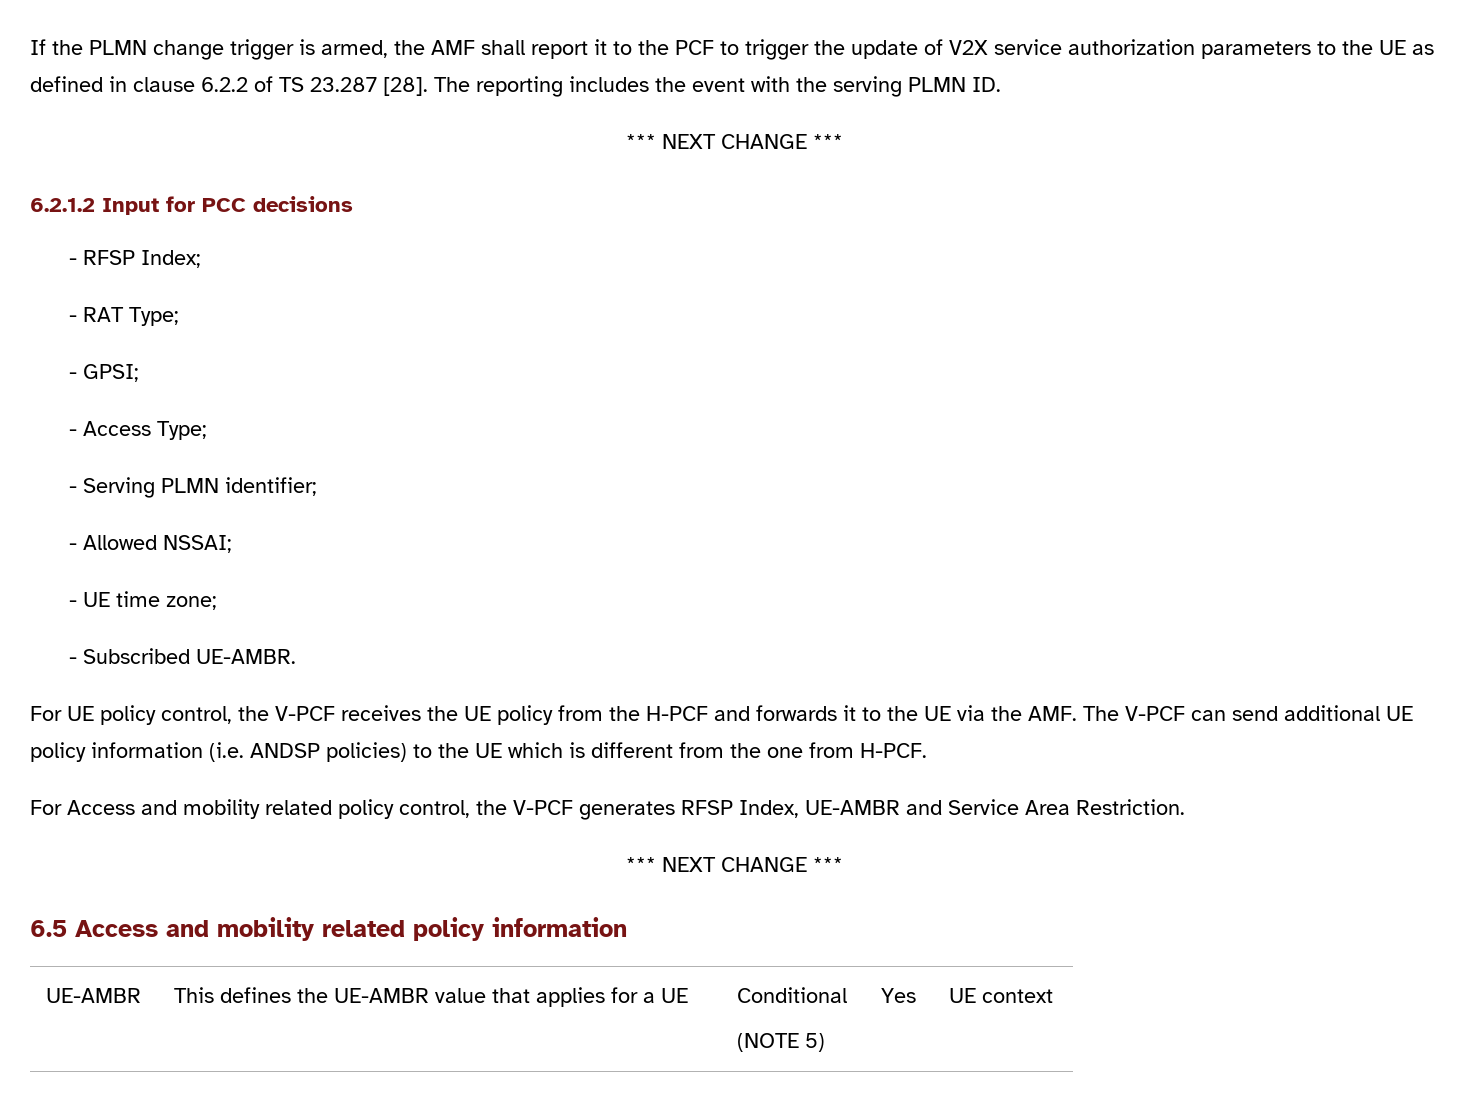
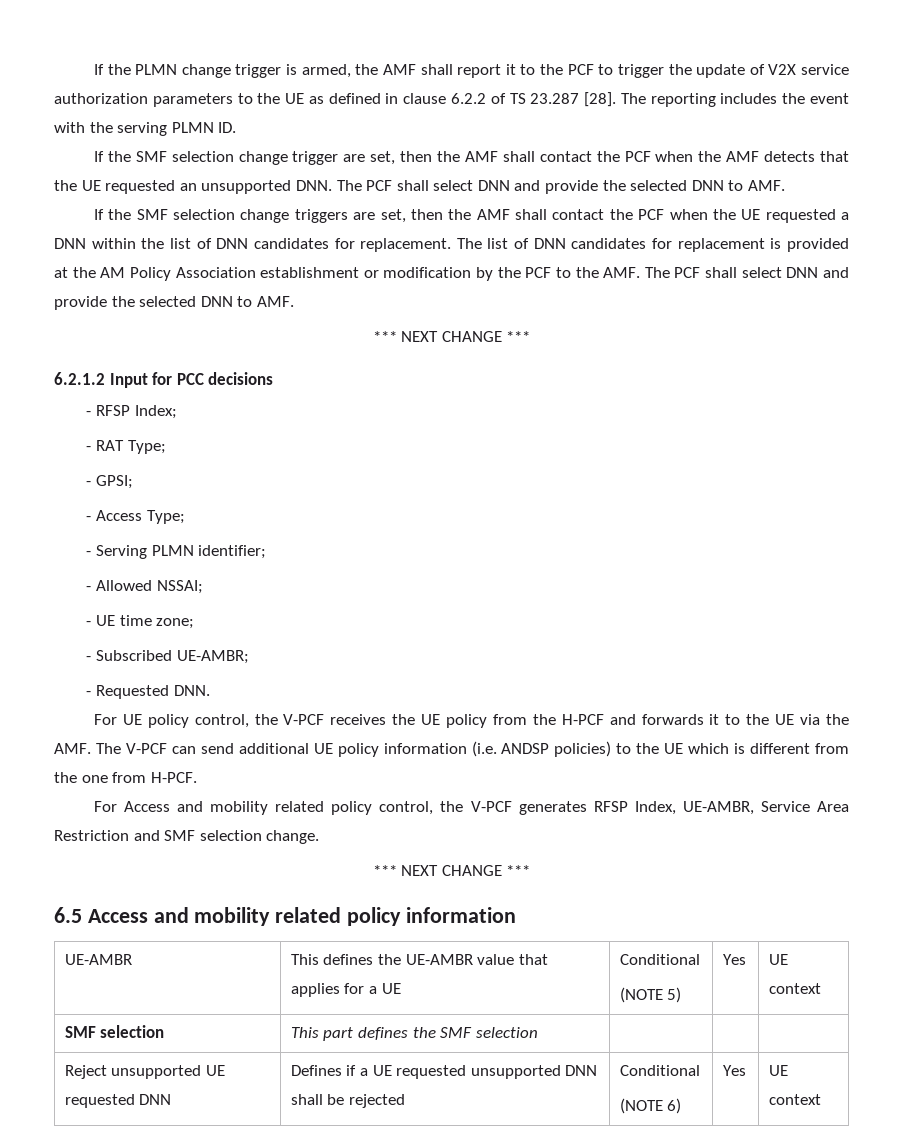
(1001, 84) none -> [93,151,850,165] [54,180,786,194] [93,209,849,223] [54,238,849,252] [54,267,850,281] [54,296,294,310] // If the SMF selection change trigger are set, then the AMF shall contact the PCF when the AMF detects that the UE requested an unsupported DNN. The PCF shall select DNN and provide the selected DNN to AMF. // If the SMF selection change triggers are set, then the AMF shall contact the PCF when the UE requested a DNN within the list of DNN candidates for replacement. The list of DNN candidates for replacement is provided at the AM Policy Association establishment or modification by the PCF to the AMF. The PCF shall select DNN and provide the selected DNN to AMF.
[196,649,297,664] UE-AMBR. -> [176,650,249,664] [86,685,210,699] UE-AMBR; // - Requested DNN.
[805,799,1185,815] UE-AMBR and Service Area Restriction. -> [682,801,850,815] [54,830,320,844] UE-AMBR, Service Area Restriction and SMF selection change.
(1054, 996) none -> [64,1025,165,1038] [290,1027,538,1041] [64,1065,226,1079] [64,1094,172,1108] [290,1065,598,1079] [290,1094,406,1108] [619,1065,700,1076] [619,1098,682,1114] [722,1065,746,1076] [768,1065,788,1076] [768,1094,821,1105] // SMF selection | This part defines the SMF selection | | | // Reject unsupported UE requested DNN | Defines if a UE requested unsupported DNN shall be rejected | Conditional // (NOTE 6) | Yes | UE context

